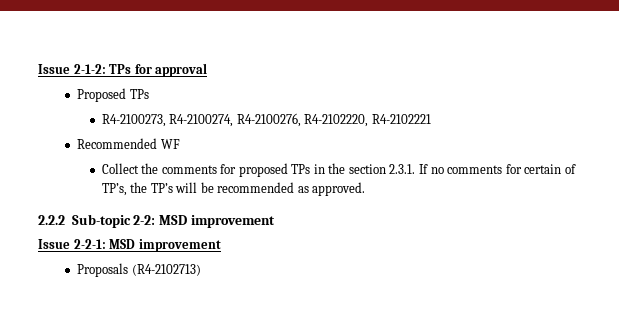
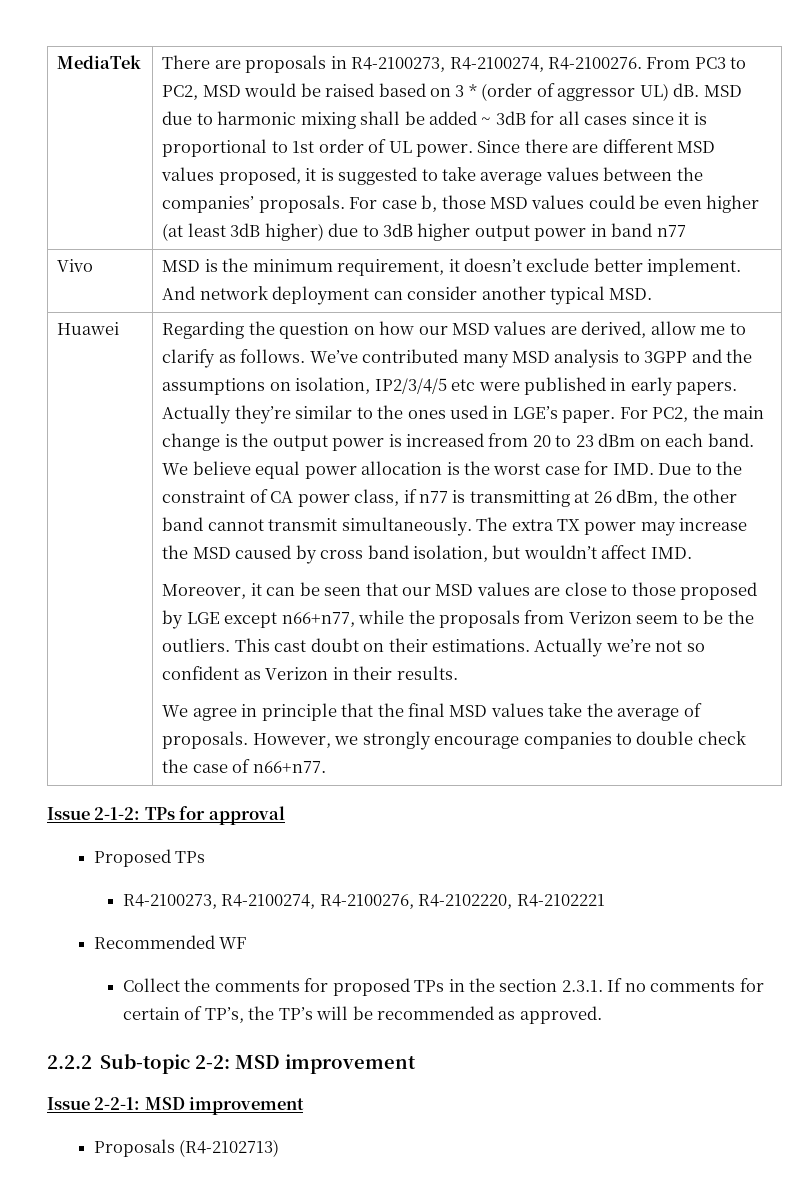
(38, 69) none -> [57,55,142,69] [162,55,747,73] [162,83,742,101] [162,111,707,129] [162,139,716,157] [161,167,703,185] [162,195,760,213] [162,223,686,241] [57,259,94,272] [162,258,742,276] [162,286,653,305] [57,322,120,335] [162,321,746,339] [162,349,753,368] [162,377,738,396] [162,405,765,424] [162,433,754,451] [162,461,743,479] [162,489,738,507] [162,517,748,536] [162,545,692,564] [162,582,758,600] [162,610,754,629] [162,638,705,657] [162,666,458,680] [162,703,702,721] [162,731,746,750] [162,759,326,773] MediaTek | There are proposals in R4-2100273, R4-2100274, R4-2100276. From PC3 to PC2, MSD would be raised based on 3 * (order of aggressor UL) dB. MSD due to harmonic mixing shall be added ~ 3dB for all cases since it is proportional to 1st order of UL power. Since there are different MSD values proposed, it is suggested to take average values between the companies’ proposals. For case b, those MSD values could be even higher (at least 3dB higher) due to 3dB higher output power in band n77 // Vivo | MSD is the minimum requirement, it doesn’t exclude better implement. And network deployment can consider another typical MSD. // Huawei | Regarding the question on how our MSD values are derived, allow me to clarify as follows. We’ve contributed many MSD analysis to 3GPP and the assumptions on isolation, IP2/3/4/5 etc were published in early papers. Actually they’re similar to the ones used in LGE’s paper. For PC2, the main change is the output power is increased from 20 to 23 dBm on each band. We believe equal power allocation is the worst case for IMD. Due to the constraint of CA power class, if n77 is transmitting at 26 dBm, the other band cannot transmit simultaneously. The extra TX power may increase the MSD caused by cross band isolation, but wouldn’t affect IMD. // Moreover, it can be seen that our MSD values are close to those proposed by LGE except n66+n77, while the proposals from Verizon seem to be the outliers. This cast doubt on their estimations. Actually we’re not so confident as Verizon in their results. // We agree in principle that the final MSD values take the average of proposals. However, we strongly encourage companies to double check the case of n66+n77. //

